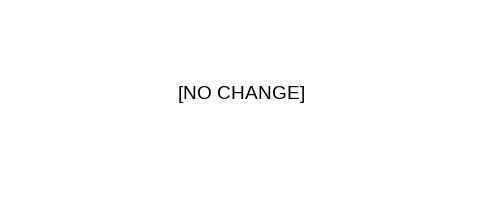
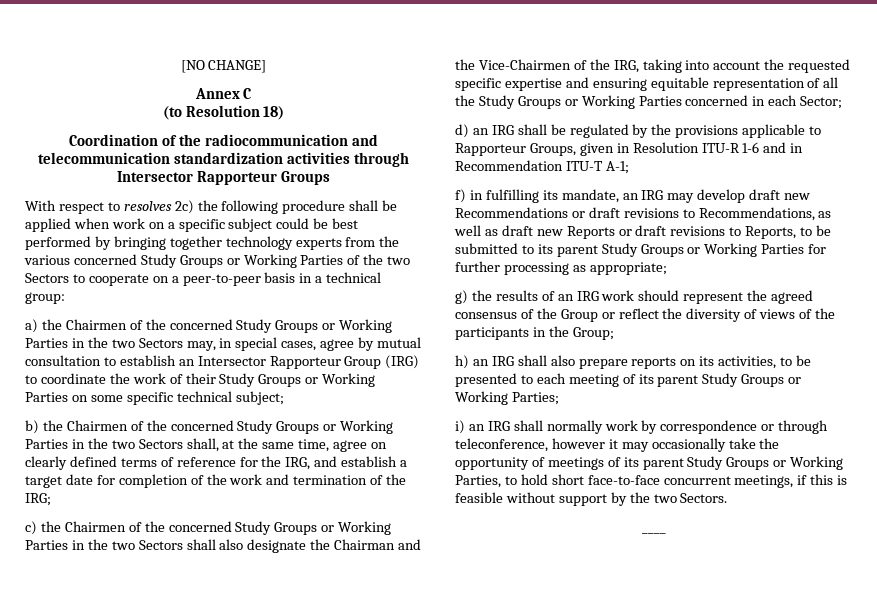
(306, 94) none -> [194,88,252,99] [162,105,285,120] [69,134,378,146] [38,152,409,167] [117,171,330,185] [25,200,398,214] [25,218,359,232] [25,236,400,250] [24,254,411,268] [25,272,382,286] [25,292,65,304] [25,319,393,333] [25,337,422,351] [25,355,420,369] [25,373,376,387] [25,391,284,405] [25,420,394,434] [25,438,388,452] [25,456,408,470] [25,474,407,488] [25,493,51,506] [25,521,392,535] [25,539,422,553] [455,59,851,73] [455,77,839,91] [455,95,843,109] [455,124,822,138] [455,142,804,156] [455,160,629,174] [455,189,811,203] [455,207,832,221] [454,225,832,239] [455,243,827,257] [455,261,667,275] [455,290,814,304] [455,308,836,322] [455,326,614,340] [455,355,812,369] [455,373,802,387] [455,391,559,405] [455,420,829,434] [455,438,780,452] [455,456,844,470] [455,474,848,488] [455,492,728,506] [641,532,666,534] // Annex C // (to Resolution 18) // Coordination of the radiocommunication and telecommunication standardization activities through Intersector Rapporteur Groups // With respect to resolves 2c) the following procedure shall be applied when work on a specific subject could be best performed by bringing together technology experts from the various concerned Study Groups or Working Parties of the two Sectors to cooperate on a peer-to-peer basis in a technical group: // a) the Chairmen of the concerned Study Groups or Working Parties in the two Sectors may, in special cases, agree by mutual consultation to establish an Intersector Rapporteur Group (IRG) to coordinate the work of their Study Groups or Working Parties on some specific technical subject; // b) the Chairmen of the concerned Study Groups or Working Parties in the two Sectors shall, at the same time, agree on clearly defined terms of reference for the IRG, and establish a target date for completion of the work and termination of the IRG; // c) the Chairmen of the concerned Study Groups or Working Parties in the two Sectors shall also designate the Chairman and the Vice-Chairmen of the IRG, taking into account the requested specific expertise and ensuring equitable representation of all the Study Groups or Working Parties concerned in each Sector; // d) an IRG shall be regulated by the provisions applicable to Rapporteur Groups, given in Resolution ITU-R 1-6 and in Recommendation ITU-T A-1; // f) in fulfilling its mandate, an IRG may develop draft new Recommendations or draft revisions to Recommendations, as well as draft new Reports or draft revisions to Reports, to be submitted to its parent Study Groups or Working Parties for further processing as appropriate; // g) the results of an IRG work should represent the agreed consensus of the Group or reflect the diversity of views of the participants in the Group; // h) an IRG shall also prepare reports on its activities, to be presented to each meeting of its parent Study Groups or Working Parties; // i) an IRG shall normally work by correspondence or through teleconference, however it may occasionally take the opportunity of meetings of its parent Study Groups or Working Parties, to hold short face-to-face concurrent meetings, if this is feasible without support by the two Sectors. // ____

